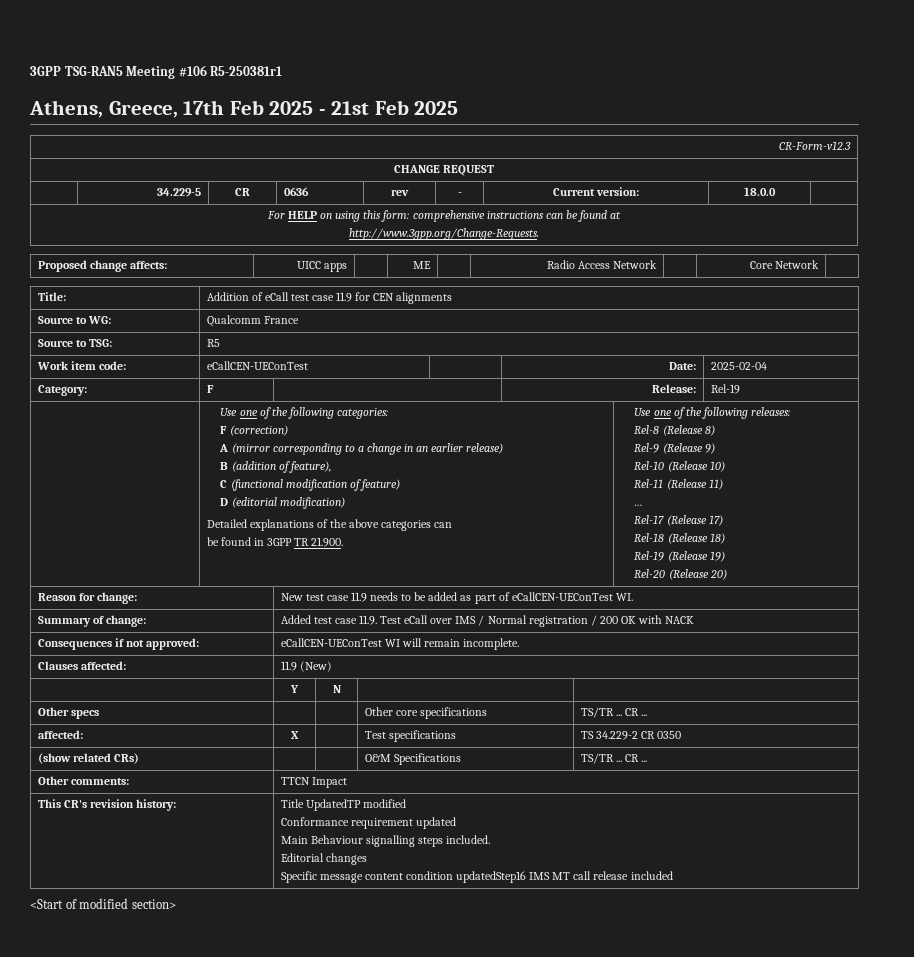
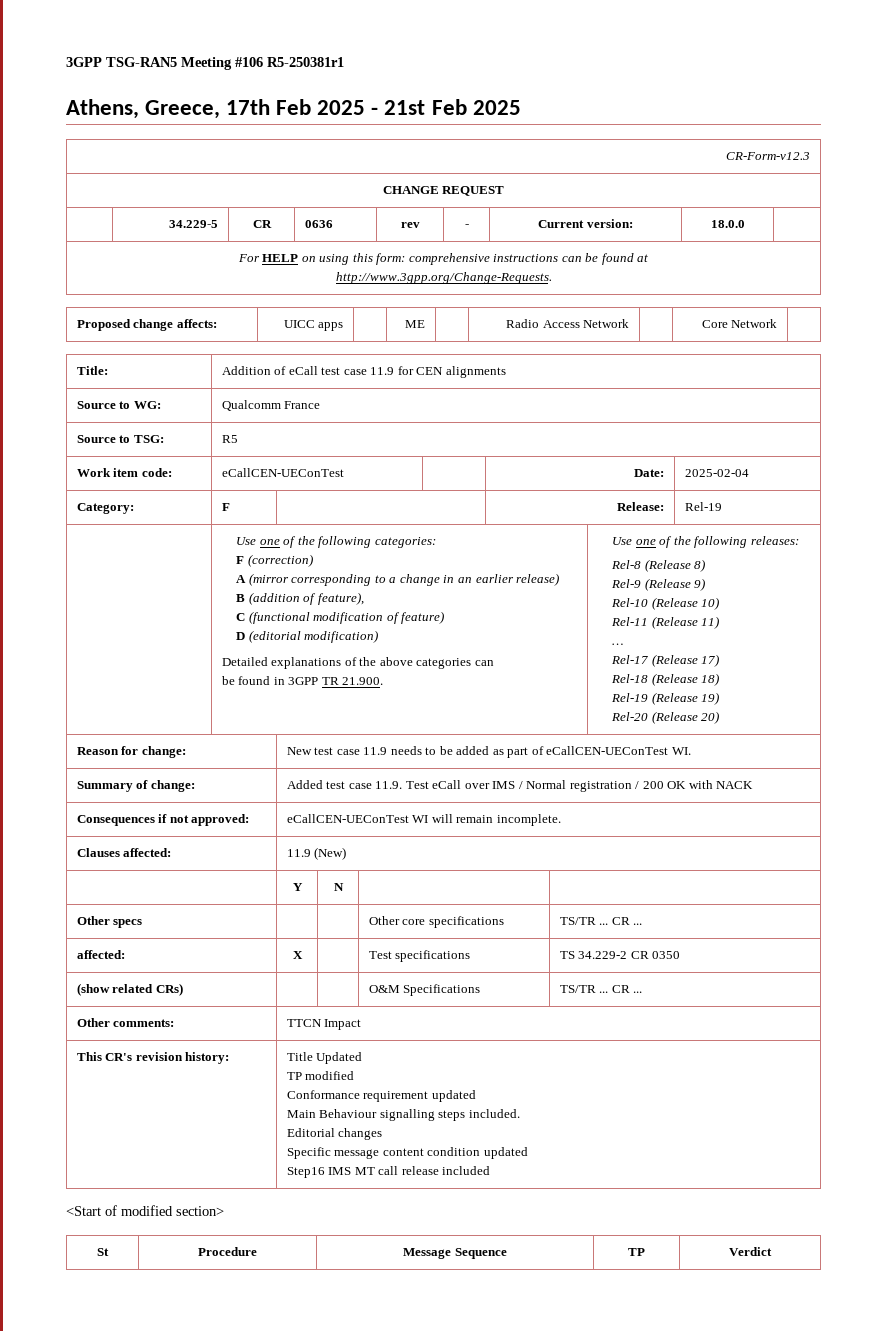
[305,799,361,811] UpdatedTP -> [316,1052,363,1064] [286,1072,302,1080] Updated // TP
[455,871,526,883] updatedStep16 -> [483,1147,528,1159] [286,1167,325,1178] updated // Step16
(176, 904) none -> [97,1248,109,1256] [198,1247,257,1256] [403,1248,507,1259] [628,1248,645,1256] [729,1247,772,1256] // St | Procedure | Message Sequence | TP | Verdict

